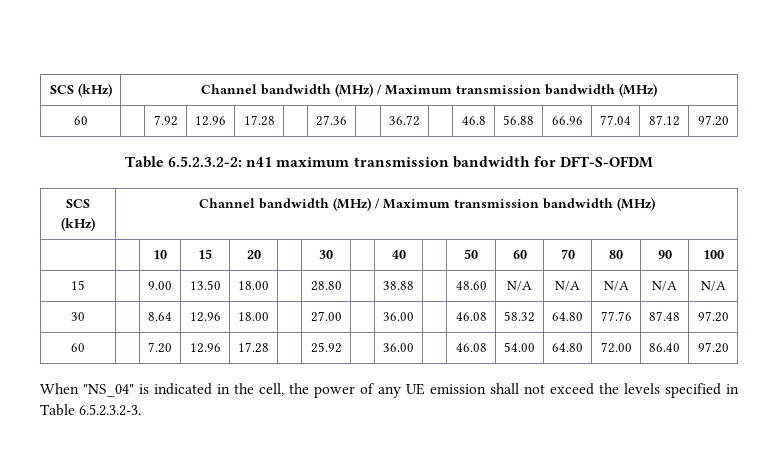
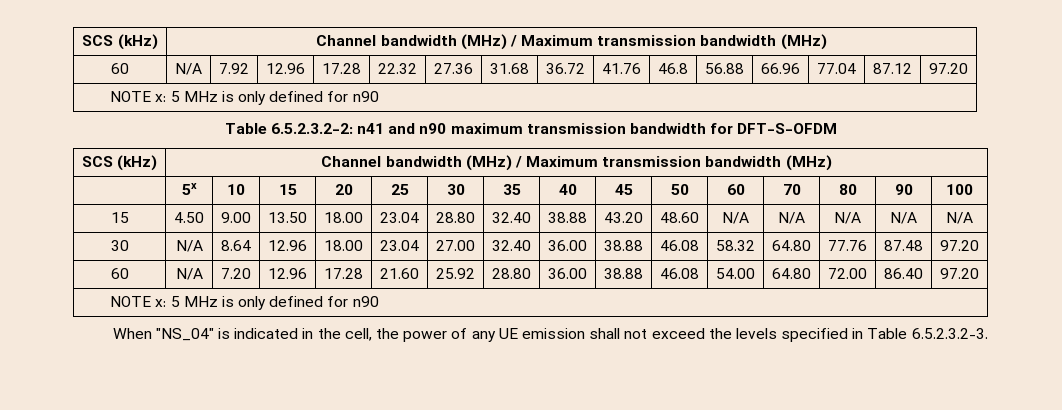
(88, 120) none -> [175,63,202,75] N/A
(275, 120) none -> [378,63,417,74] 22.32
(347, 120) none -> [490,63,529,74] 31.68
(420, 120) none -> [602,63,641,74] 41.76
(729, 120) none -> [110,91,379,105] // NOTE x: 5 MHz is only defined for n90
(273, 162) none -> [388,123,447,134] and n90
(655, 204) none -> [181,183,197,195] 5x
[319,250,333,259] | 30 | -> [390,184,409,195] [446,184,465,195] [502,184,521,195] 25 | 30 | 35
(406, 254) none -> [614,184,633,195] 45
(85, 285) none -> [174,212,204,223] 4.50
[310,281,342,291] [383,281,414,290] | 28.80 | | 38.88 | -> [380,212,419,223] [436,212,475,223] [492,212,531,223] [548,212,587,223] [604,212,643,223] 23.04 | 28.80 | 32.40 | 38.88 | 43.20
(85, 316) none -> [175,240,203,252] N/A
(269, 316) none -> [380,240,419,251] 23.04
[383,312,414,321] | 36.00 | -> [492,240,531,251] [548,240,587,251] [604,240,643,251] 32.40 | 36.00 | 38.88
(85, 347) none -> [175,268,203,280] N/A
(269, 347) none -> [380,268,419,279] 21.60
[383,343,414,352] | 36.00 | -> [492,268,531,279] [548,268,587,279] [604,268,643,279] 28.80 | 36.00 | 38.88
(729, 347) none -> [110,296,379,310] // NOTE x: 5 MHz is only defined for n90

